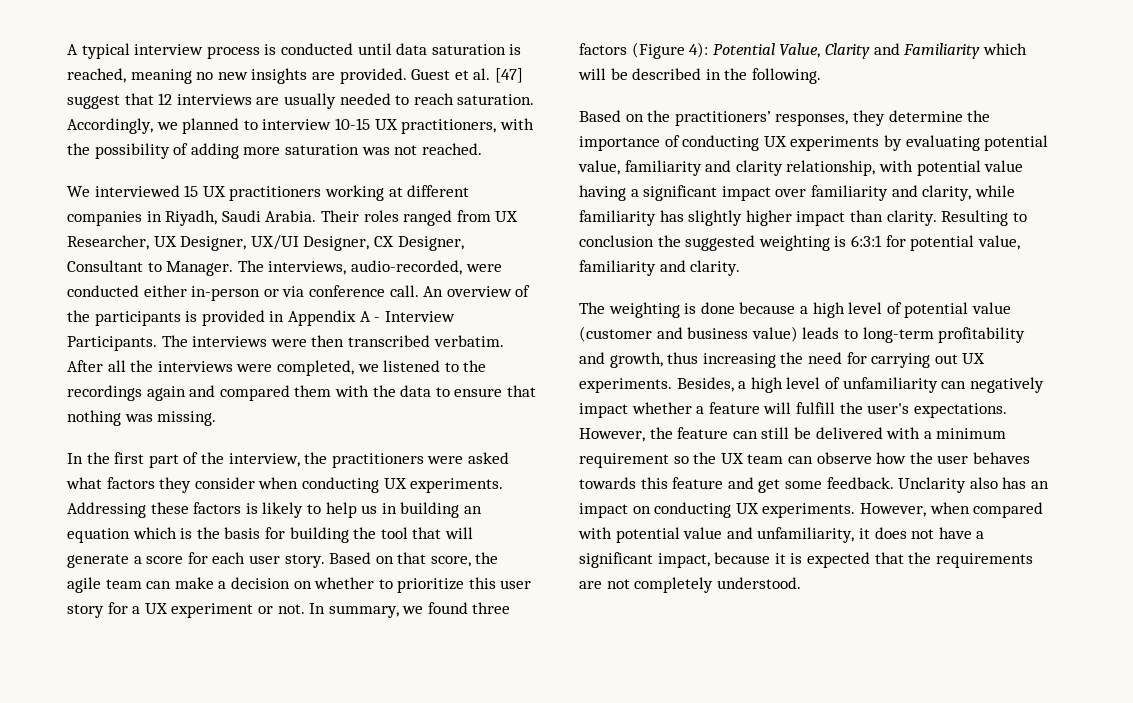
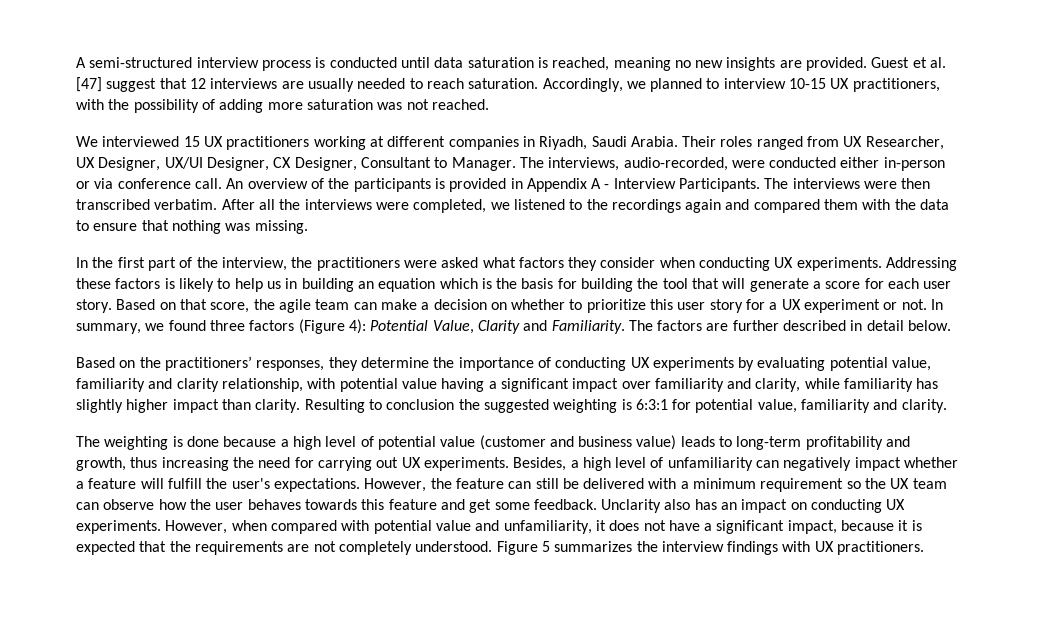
[67,43,130,59] A typical -> [76,57,193,68] A semi-structured
[903,43,1027,59] [578,68,821,84] Familiarity which will be described in the following. -> [551,320,952,334] Familiarity. The factors are further described in detail below.
(801, 583) none -> [496,541,925,555] Figure 5 summarizes the interview findings with UX practitioners.

